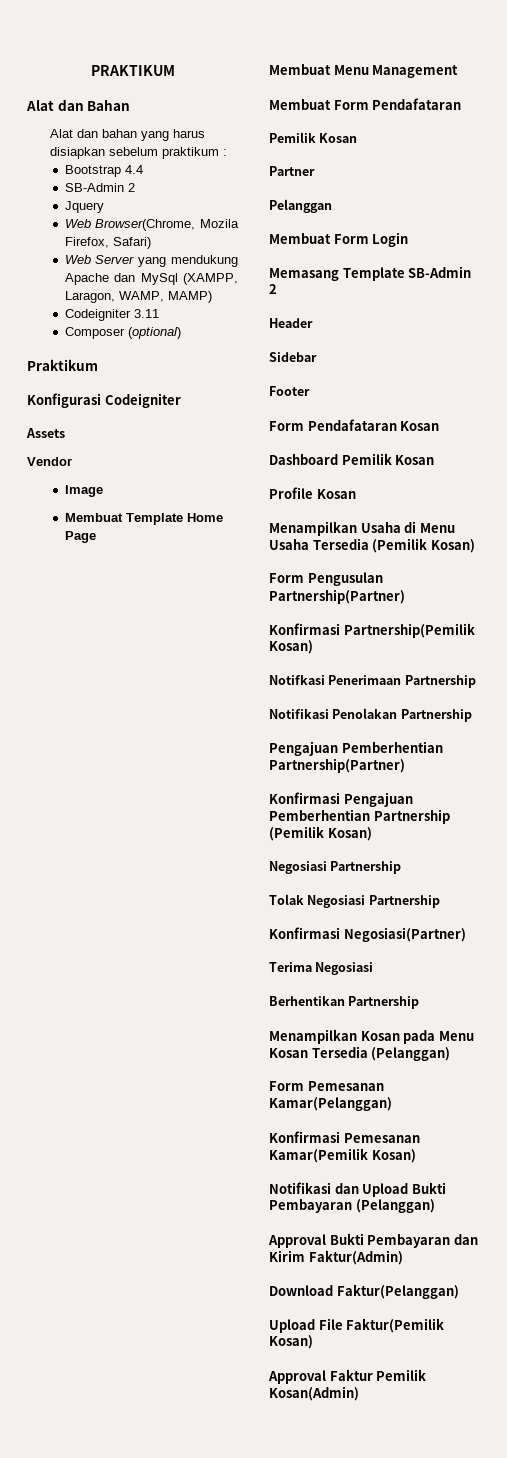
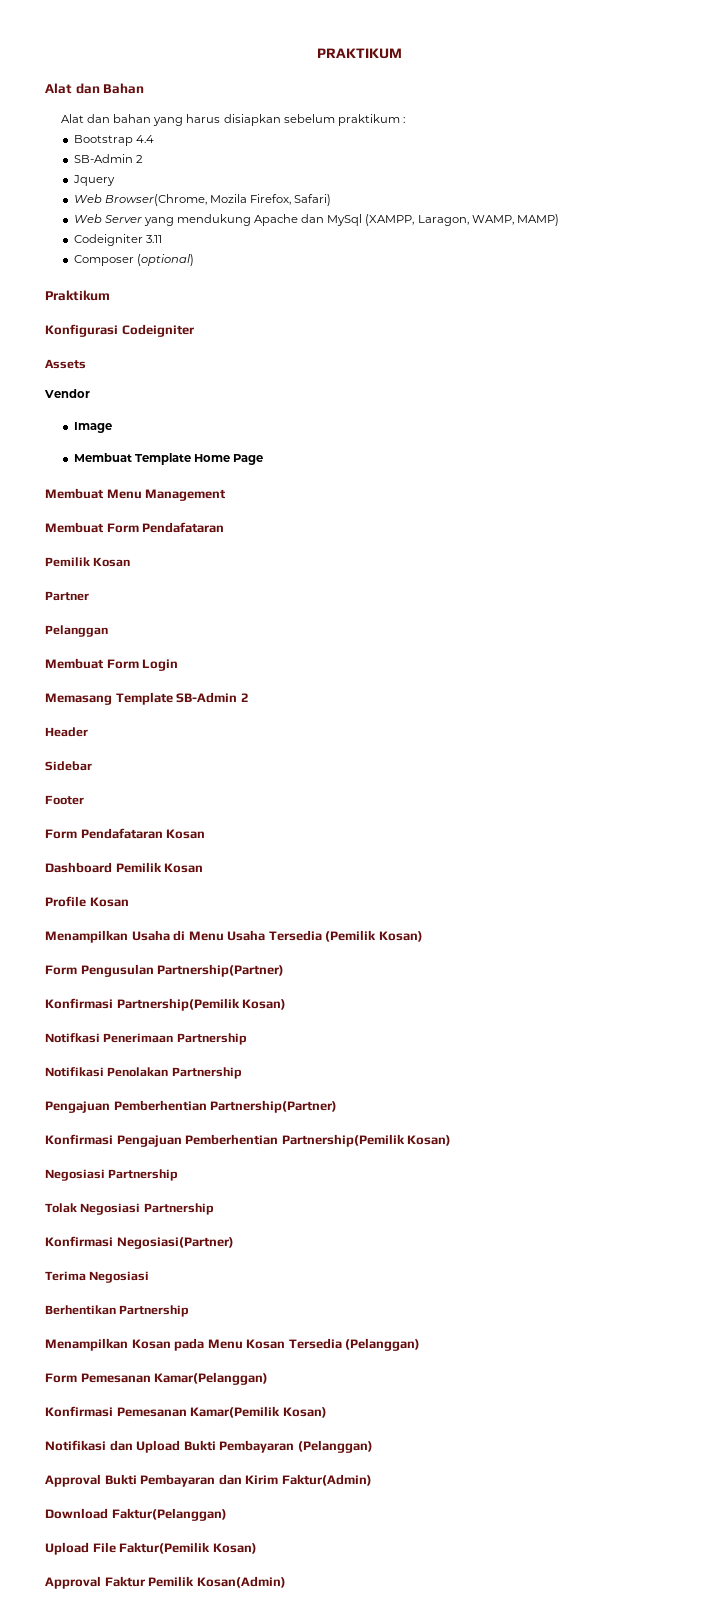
[373,809,450,824] [269,826,324,841] Partnership (Pemilik -> [281,1134,405,1147] Partnership(Pemilik

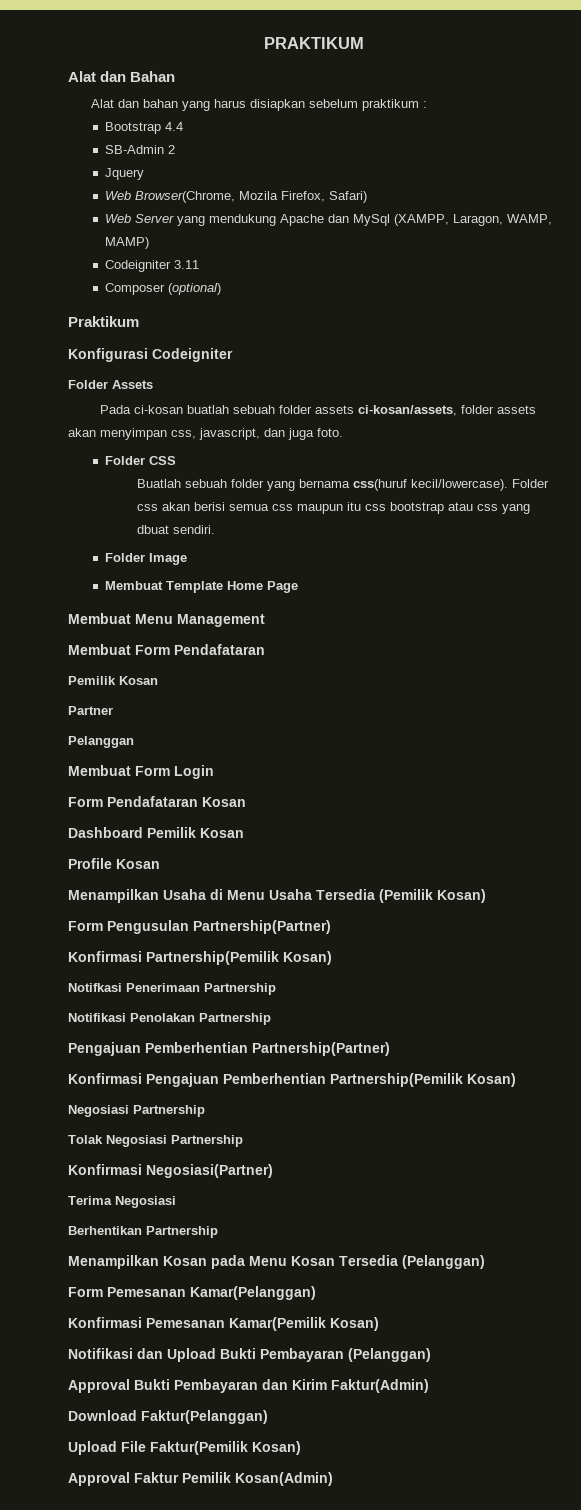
(194, 330) none -> [68,380,108,389] Folder
[44,389,90,398] Vendor // -> [99,405,536,416] [68,428,343,440] [105,456,177,465] [136,479,549,491] [136,502,530,514] [136,525,215,534] [105,553,146,562] Pada ci-kosan buatlah sebuah folder assets ci-kosan/assets, folder assets akan menyimpan css, javascript, dan juga foto. // Folder CSS // Buatlah sebuah folder yang bernama css(huruf kecil/lowercase). Folder css akan berisi semua css maupun itu css bootstrap atau css yang dbuat sendiri. // Folder
[45,692,249,705] [45,727,88,737] [45,761,92,771] [45,795,84,805] // Memasang Template SB-Admin 2 // Header // Sidebar // Footer -> (214, 772) none

